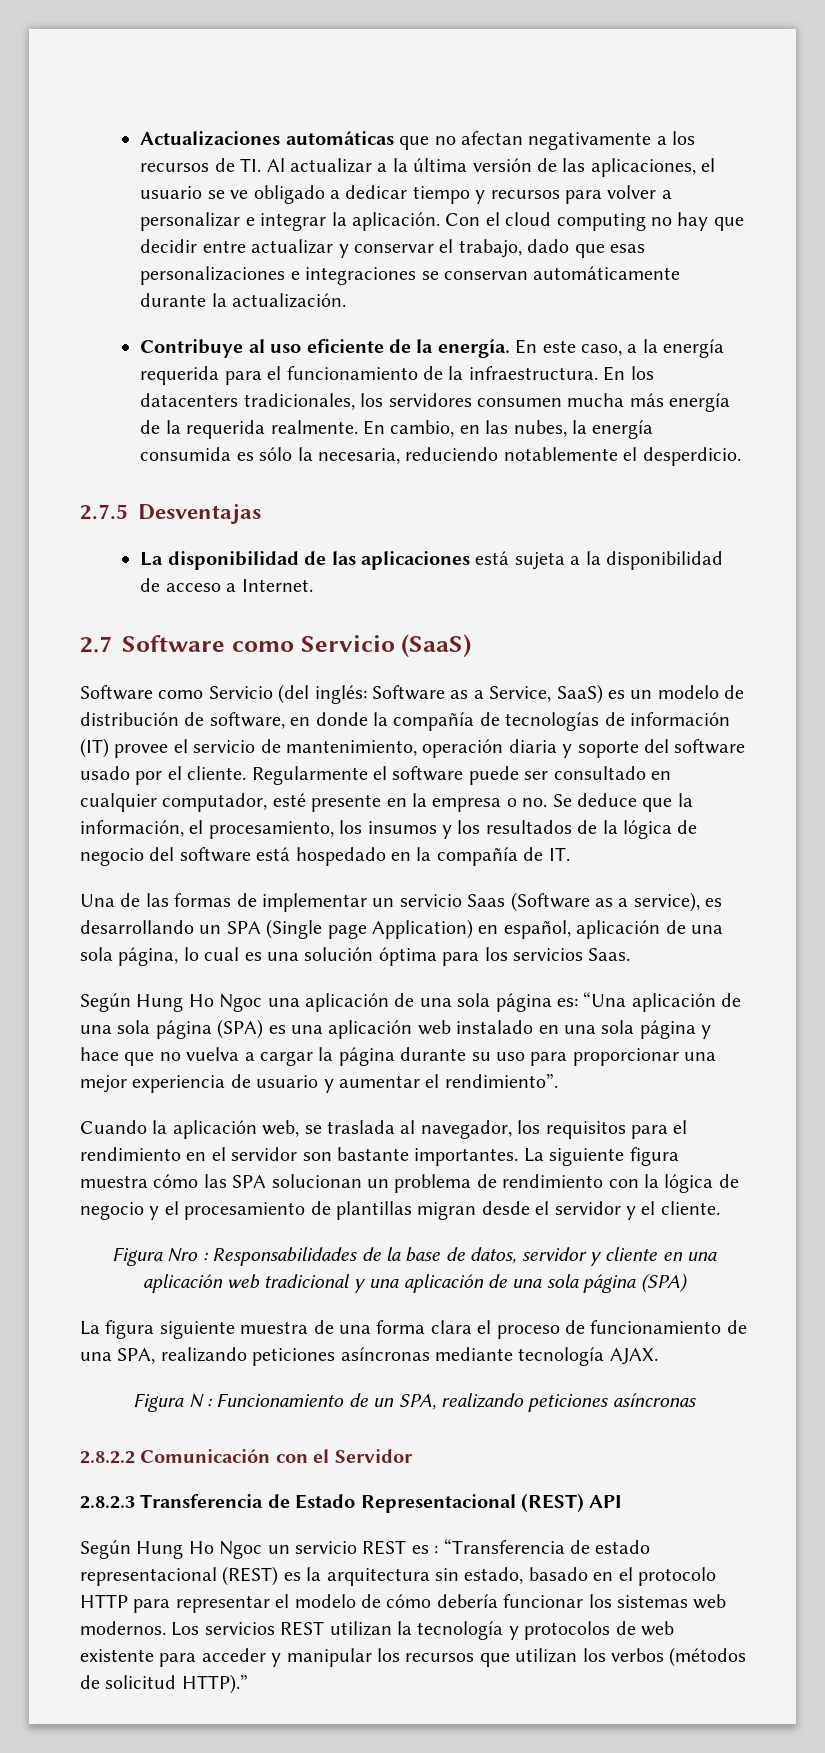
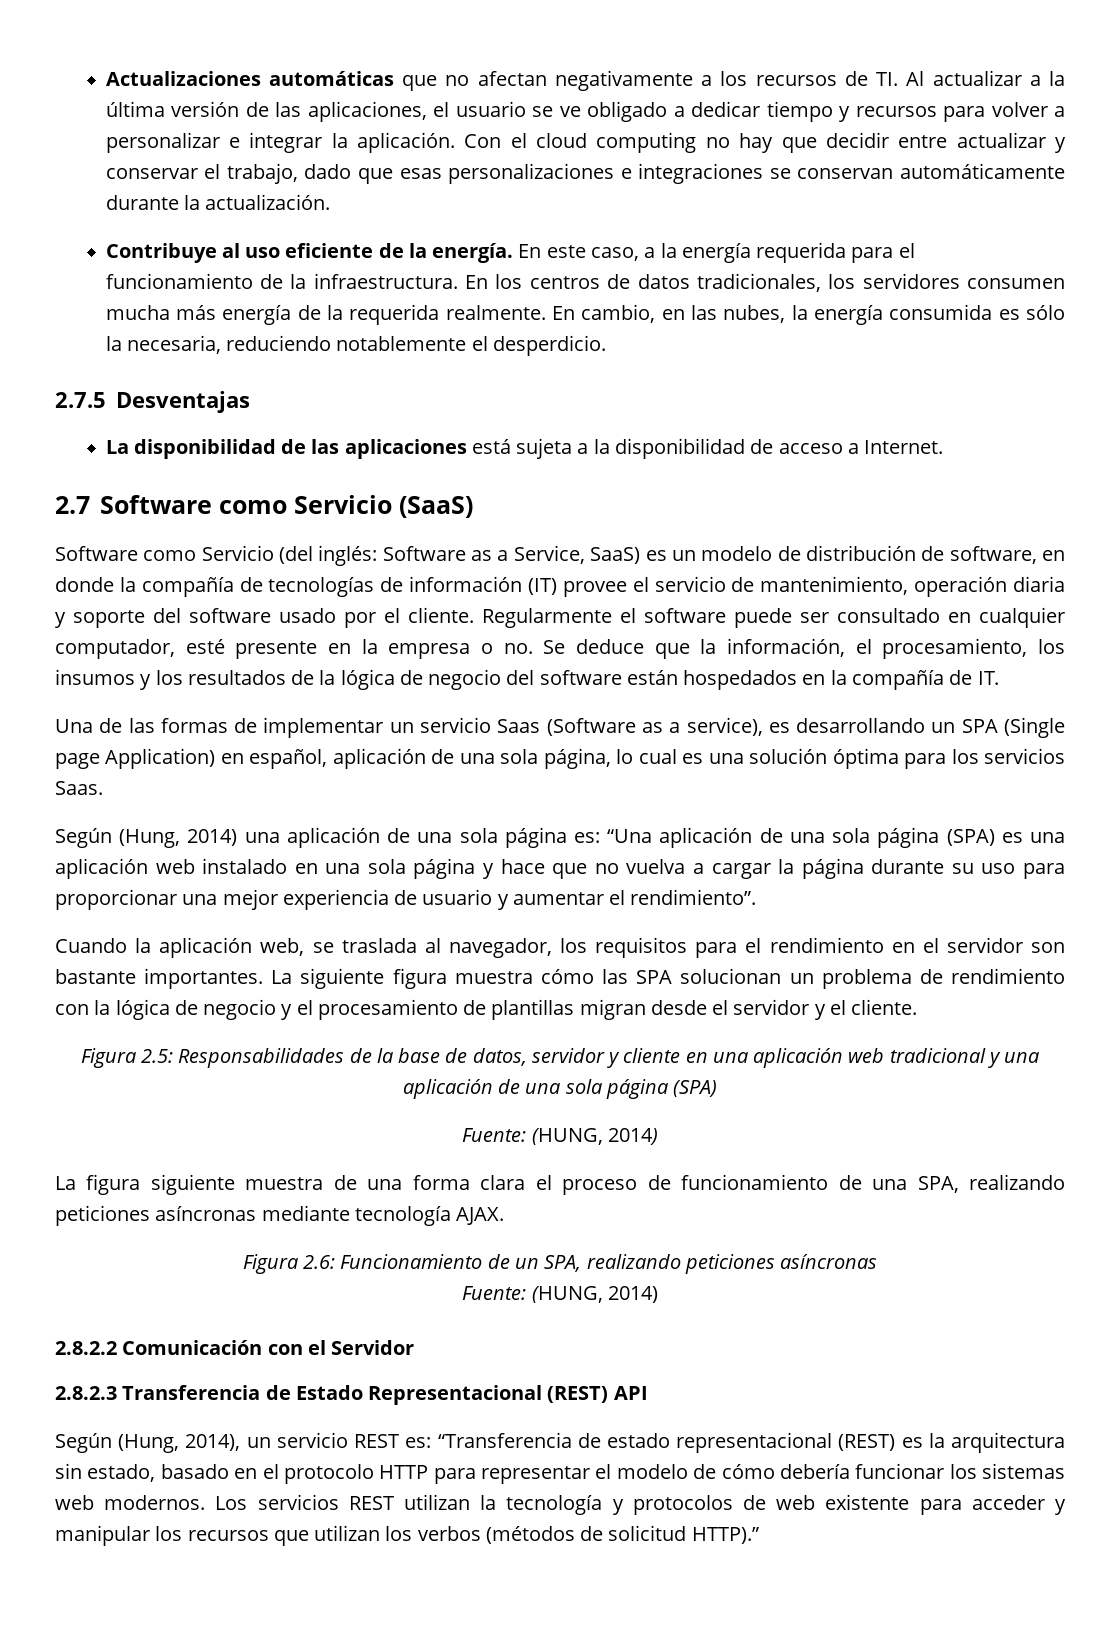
[140,393,239,407] datacenters -> [529,274,690,289] centros de datos
[256,847,386,866] está hospedado -> [626,670,798,690] están hospedados
[136,994,263,1012] Hung Ho Ngoc -> [119,829,238,848] (Hung, 2014)
[167,1248,208,1262] Nro : -> [141,1049,174,1063] 2.5:
(688, 1283) none -> [462,1128,658,1145] // Fuente: (HUNG, 2014)
[188,1394,212,1408] N : -> [303,1255,336,1269] 2.6:
(696, 1400) none -> [462,1286,658,1303] // Fuente: (HUNG, 2014)
[136,1541,263,1559] Hung Ho Ngoc -> [118,1434,241,1453] (Hung, 2014),
[411,1545,439,1554] es : -> [405,1437,432,1448] es:

